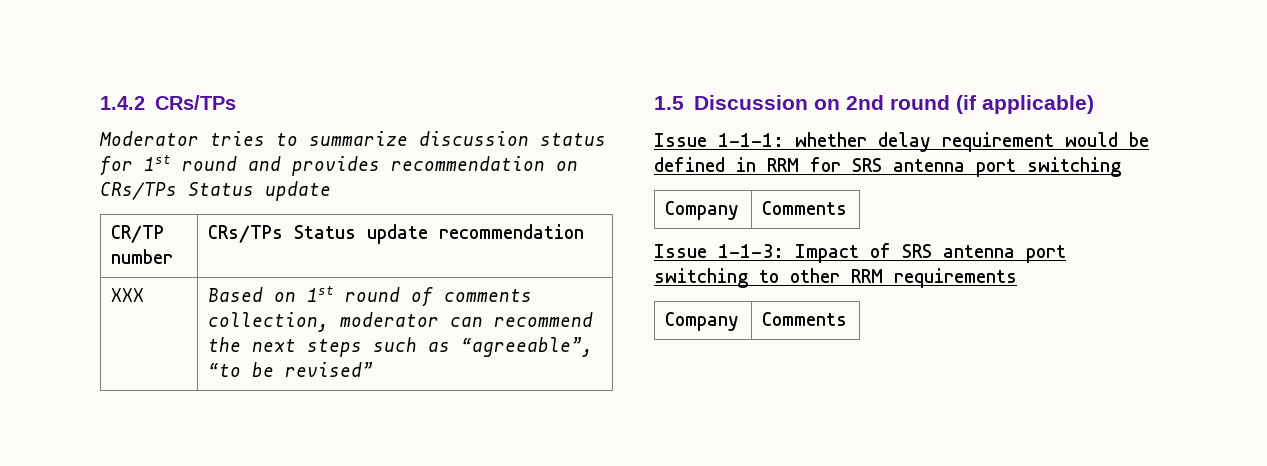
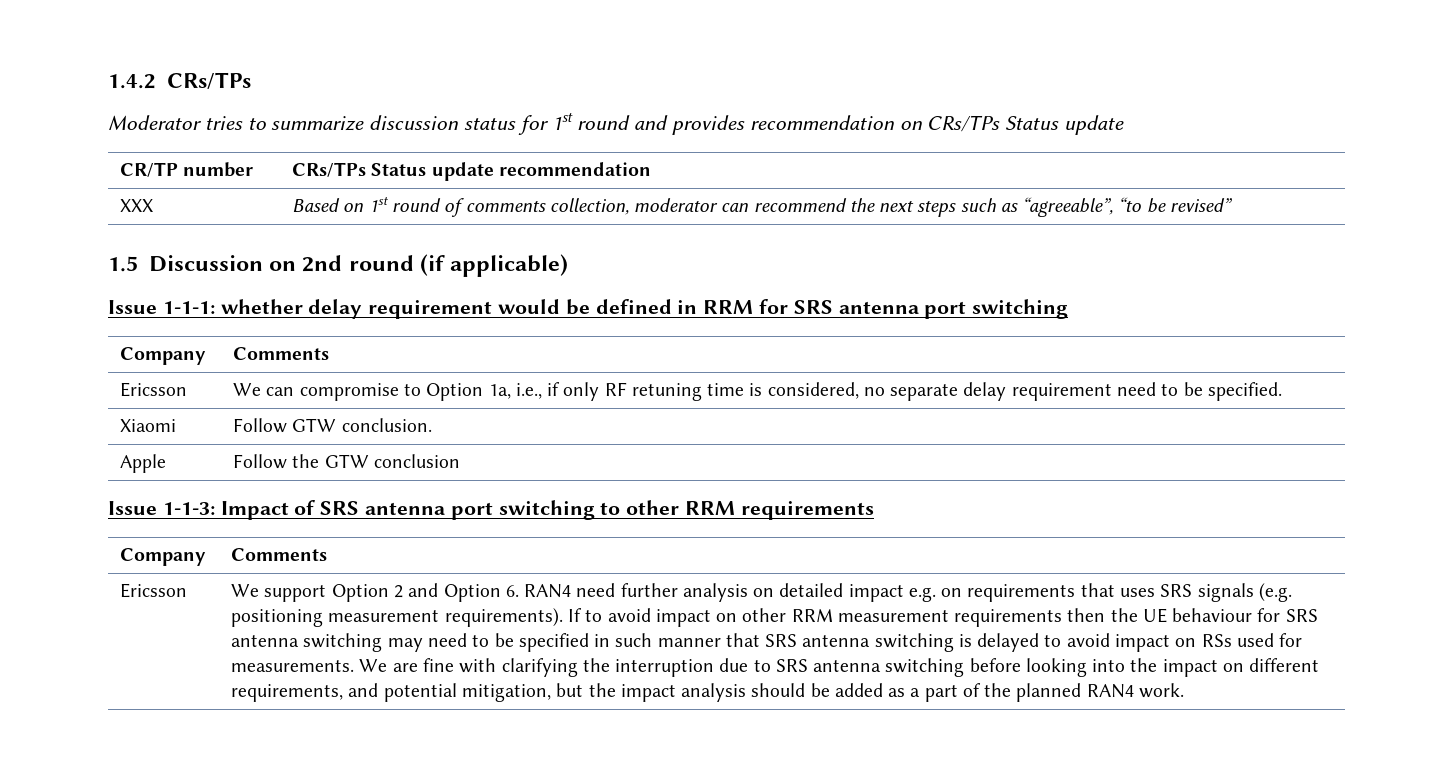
(848, 208) none -> [120,382,188,397] [233,382,1282,401] [120,419,177,432] [233,418,432,433] [120,454,167,473] [233,454,461,469] // Ericsson | We can compromise to Option 1a, i.e., if only RF retuning time is considered, no separate delay requirement need to be specified. // Xiaomi | Follow GTW conclusion. // Apple | Follow the GTW conclusion
(848, 319) none -> [120,583,188,598] [231,583,1292,602] [231,608,1318,627] [231,633,1303,652] [231,658,1320,677] [231,683,1184,702] // Ericsson | We support Option 2 and Option 6. RAN4 need further analysis on detailed impact e.g. on requirements that uses SRS signals (e.g. positioning measurement requirements). If to avoid impact on other RRM measurement requirements then the UE behaviour for SRS antenna switching may need to be specified in such manner that SRS antenna switching is delayed to avoid impact on RSs used for measurements. We are fine with clarifying the interruption due to SRS antenna switching before looking into the impact on different requirements, and potential mitigation, but the impact analysis should be added as a part of the planned RAN4 work.

